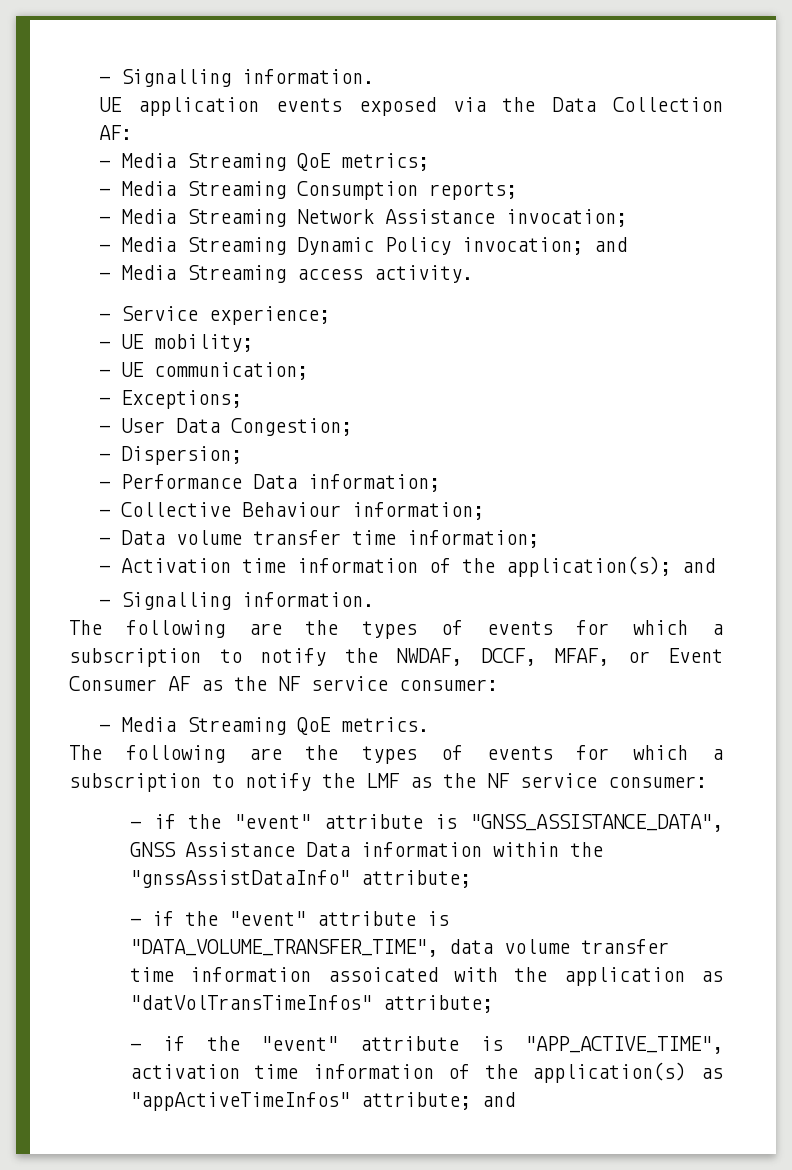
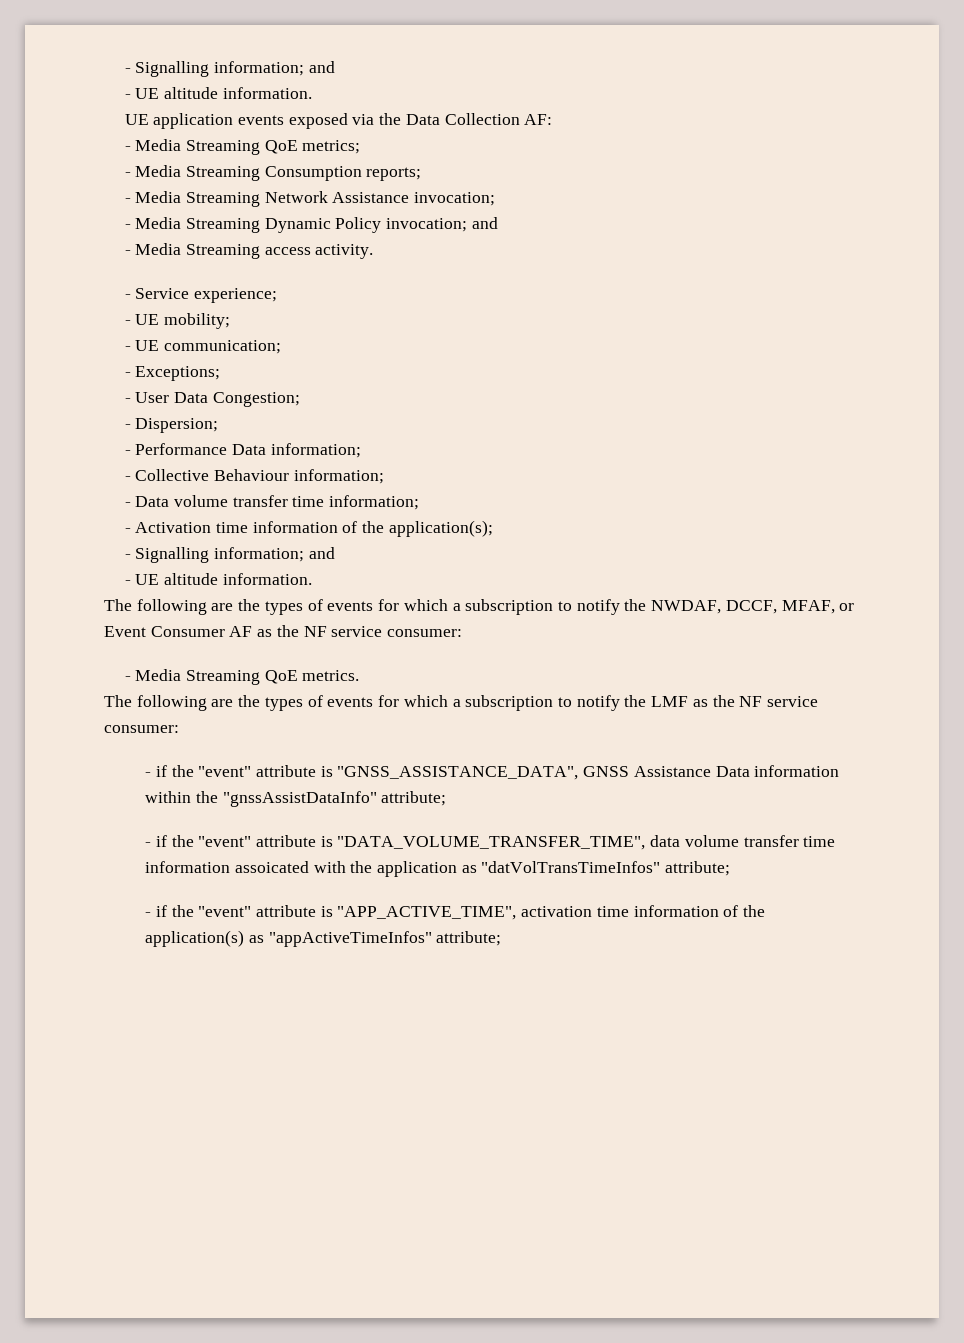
[99,69,232,87] - Signalling -> [124,61,335,77] [124,87,218,99] - Signalling information; and // - UE altitude
[682,558,716,573] [99,592,232,610] and // - Signalling -> [124,547,335,563] [124,573,218,585] // - Signalling information; and // - UE altitude
[481,1092,515,1107] and -> (502, 938) none

